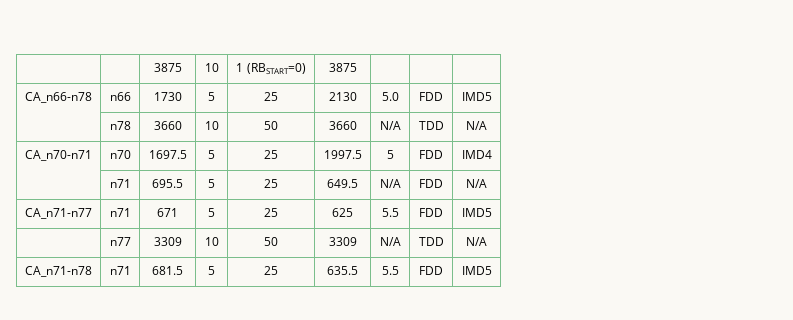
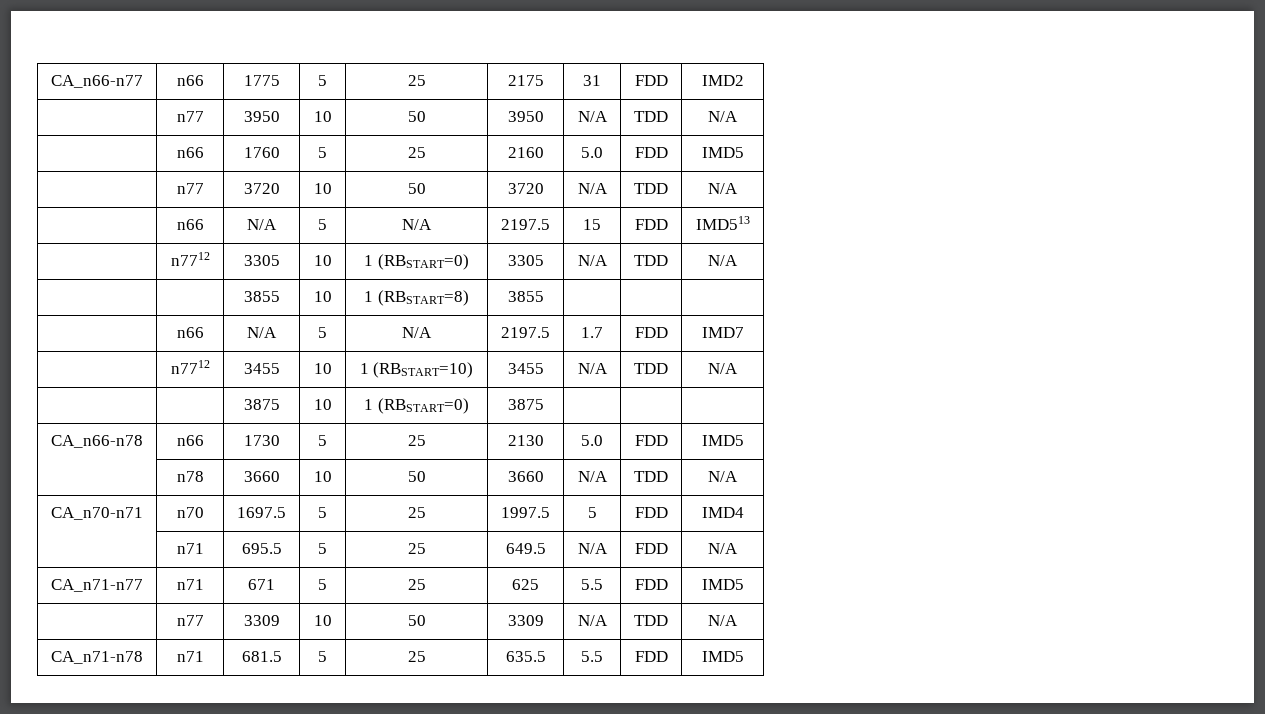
(153, 67) none -> [51,75,143,88] [176,75,204,86] [243,75,280,86] [318,75,327,86] [407,75,426,86] [507,75,544,86] [583,75,601,86] [634,75,668,86] [701,75,744,86] [176,111,204,122] [243,111,280,122] [313,111,332,122] [407,111,426,122] [507,111,544,122] [577,111,608,122] [634,111,668,122] [708,111,738,122] [176,147,204,158] [243,147,280,158] [318,147,327,158] [407,147,426,158] [507,147,544,158] [581,147,603,158] [634,147,668,158] [701,147,744,158] [176,183,204,194] [243,183,280,194] [313,183,332,194] [407,183,426,194] [507,183,544,194] [577,183,608,194] [634,183,668,194] [708,183,738,194] [176,219,204,230] [247,219,277,230] [318,219,327,230] [402,219,432,230] [501,219,550,230] [583,219,601,230] [634,219,668,230] [695,216,750,230] [170,252,210,266] [243,255,280,266] [313,255,332,266] [364,254,469,270] [507,255,544,266] [577,255,608,266] [634,255,668,266] [708,255,738,266] [243,291,280,302] [313,291,332,302] [364,290,469,306] [507,291,544,302] [176,327,204,338] [247,327,277,338] [318,327,327,338] [402,327,432,338] [501,327,550,338] [581,327,603,338] [634,327,668,338] [701,327,744,338] [170,360,210,374] [243,363,280,374] [313,363,332,374] [359,362,474,378] [507,363,544,374] [577,363,608,374] [634,363,668,374] [708,363,738,374] CA_n66-n77 | n66 | 1775 | 5 | 25 | 2175 | 31 | FDD | IMD2 // | n77 | 3950 | 10 | 50 | 3950 | N/A | TDD | N/A // | n66 | 1760 | 5 | 25 | 2160 | 5.0 | FDD | IMD5 // | n77 | 3720 | 10 | 50 | 3720 | N/A | TDD | N/A // | n66 | N/A | 5 | N/A | 2197.5 | 15 | FDD | IMD513 // | n7712 | 3305 | 10 | 1 (RBSTART=0) | 3305 | N/A | TDD | N/A // | | 3855 | 10 | 1 (RBSTART=8) | 3855 | | | // | n66 | N/A | 5 | N/A | 2197.5 | 1.7 | FDD | IMD7 // | n7712 | 3455 | 10 | 1 (RBSTART=10) | 3455 | N/A | TDD | N/A //

